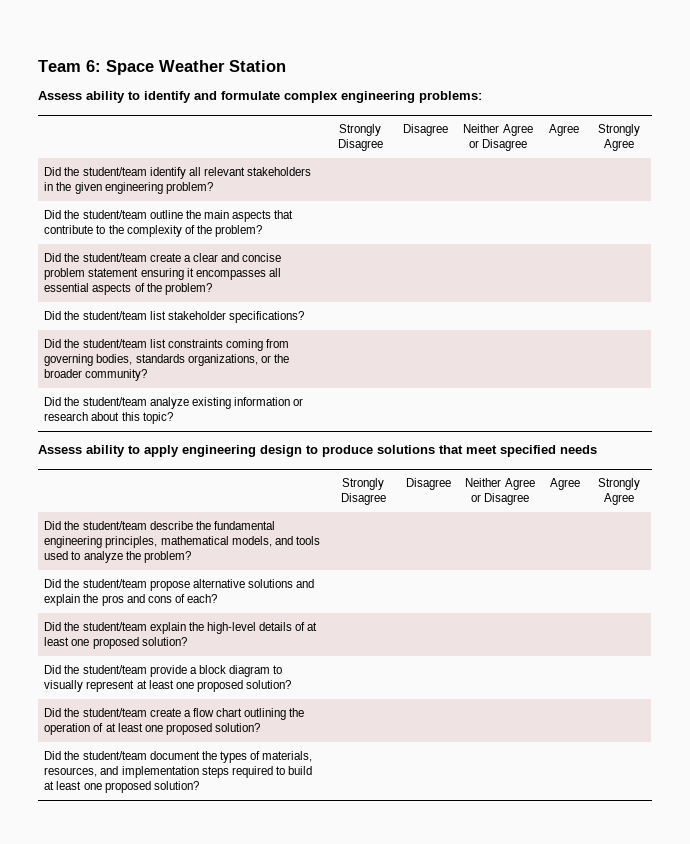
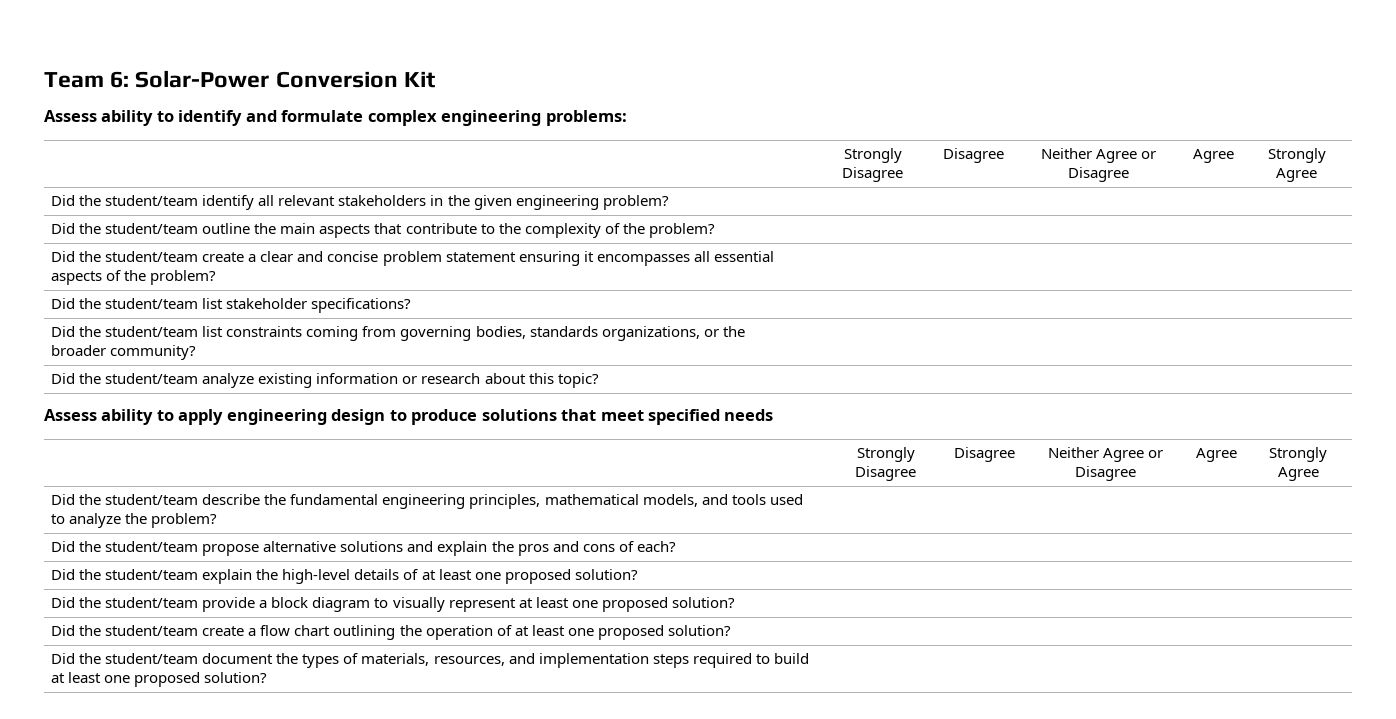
[106,60,286,75] Space Weather Station -> [135,70,435,88] Solar-Power Conversion Kit

